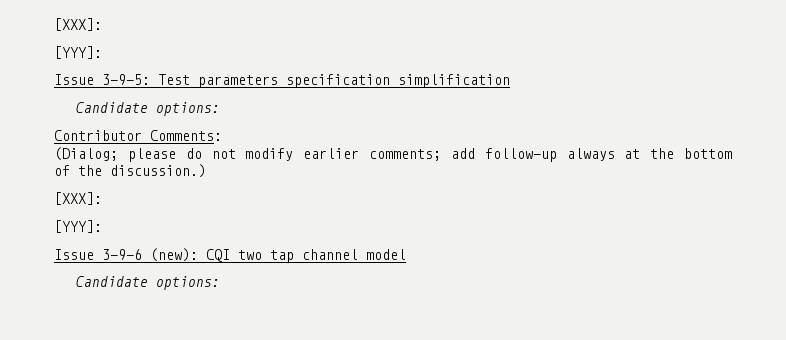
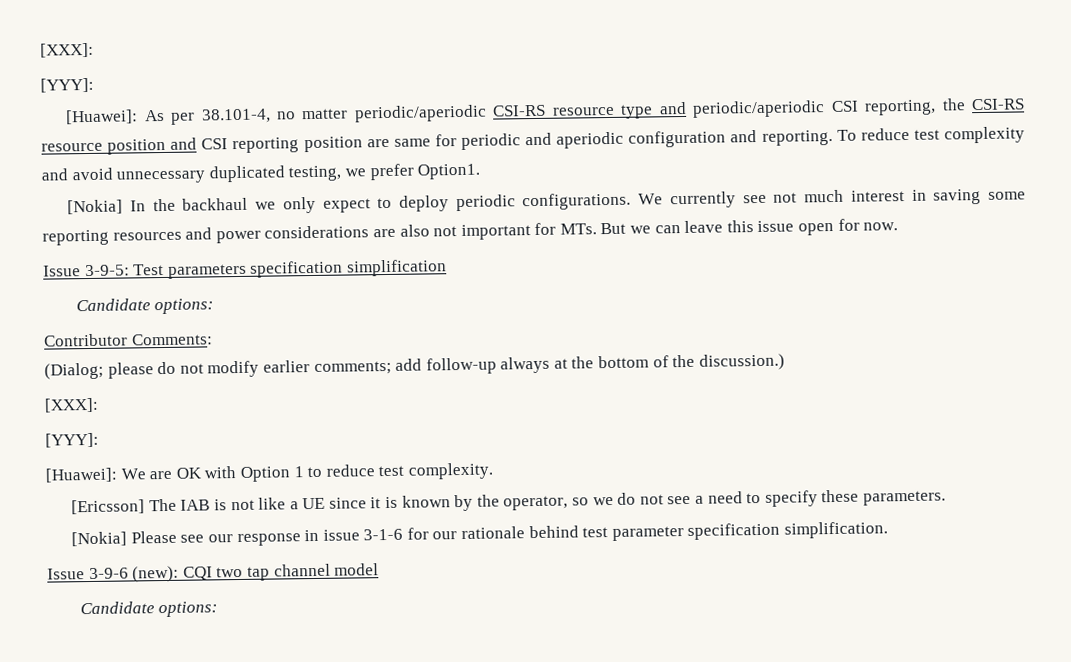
[54,18,102,31] [54,46,102,59] [XXX]: // [YYY]: -> [40,42,94,58] [40,77,94,93] [65,98,1026,125] [41,126,1025,155] [41,163,481,184] [67,188,1027,215] [42,218,899,246] [XXX]: // [YYY]: // [Huawei]: As per 38.101-4, no matter periodic/aperiodic CSI-RS resource type and periodic/aperiodic CSI reporting, the CSI-RS resource position and CSI reporting position are same for periodic and aperiodic configuration and reporting. To reduce test complexity and avoid unnecessary duplicated testing, we prefer Option1. // [Nokia] In the backhaul we only expect to deploy periodic configurations. We currently see not much interest in saving some reporting resources and power considerations are also not important for MTs. But we can leave this issue open for now.
(102, 226) none -> [45,462,493,483] [71,489,946,515] [71,521,889,547] // [Huawei]: We are OK with Option 1 to reduce test complexity. // [Ericsson] The IAB is not like a UE since it is known by the operator, so we do not see a need to specify these parameters. // [Nokia] Please see our response in issue 3-1-6 for our rationale behind test parameter specification simplification.

